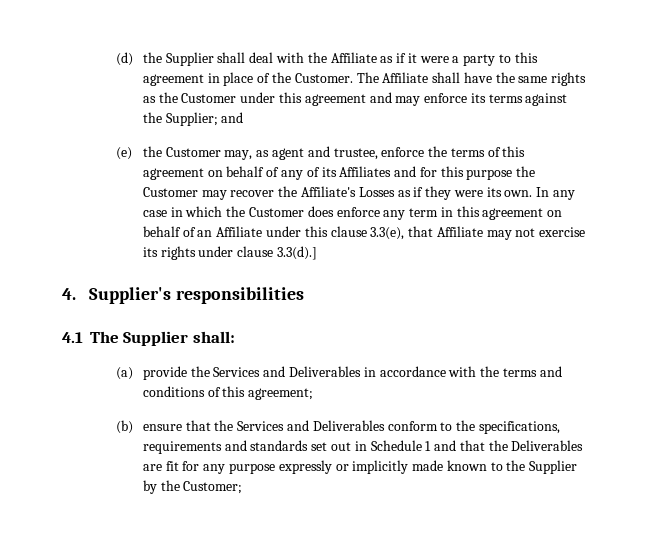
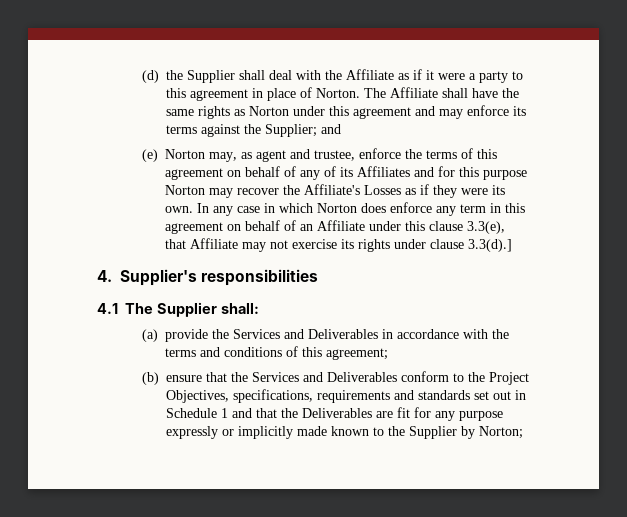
[271,72,353,83] the Customer. -> [316,88,361,98] Norton.
[158,92,237,103] the Customer -> [249,106,290,116] Norton
[142,146,221,157] the Customer -> [165,149,206,159] Norton
[516,166,536,177] [142,187,198,197] the Customer -> [165,185,206,195] Norton
[226,206,304,217] the Customer -> [317,203,358,213] Norton
(476, 425) none -> [489,372,530,385] [166,390,230,403] Project Objectives,
[160,480,243,494] the Customer; -> [479,426,524,439] Norton;

